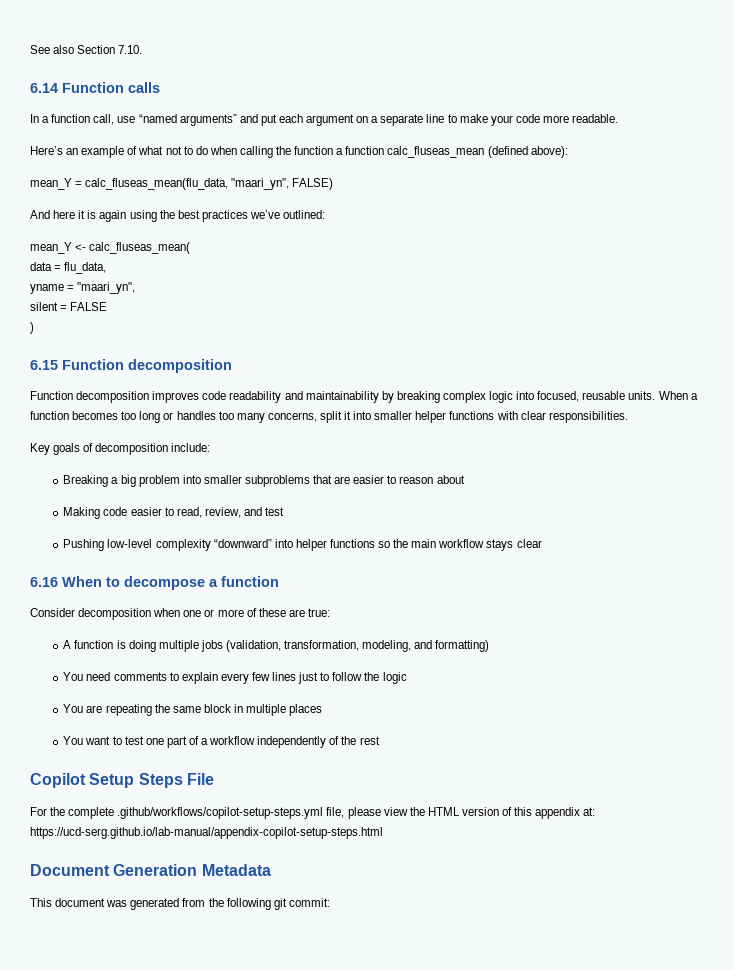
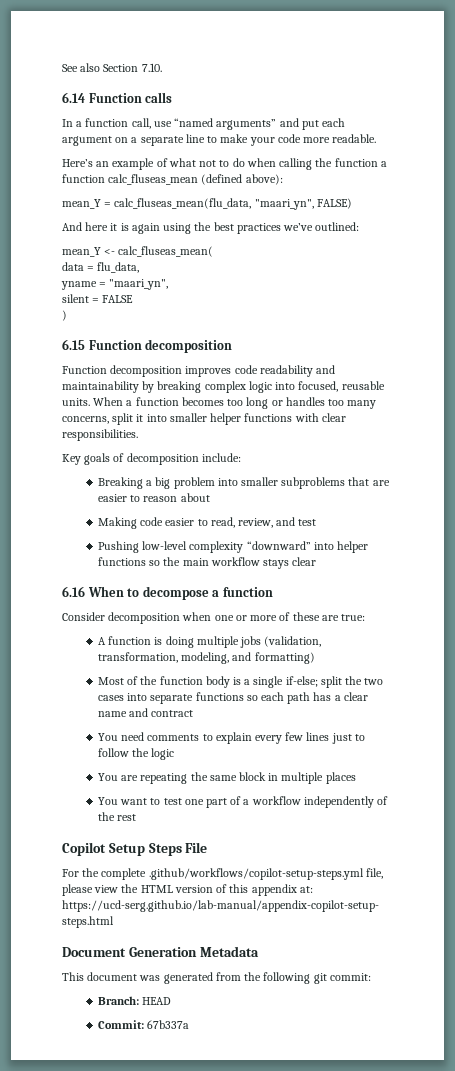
(490, 646) none -> [97,676,384,688] [97,692,368,704] [97,708,194,717] // Most of the function body is a single if-else; split the two cases into separate functions so each path has a clear name and contract
(330, 902) none -> [97,996,172,1005] [97,1020,190,1029] // Branch: HEAD // Commit: 67b337a

